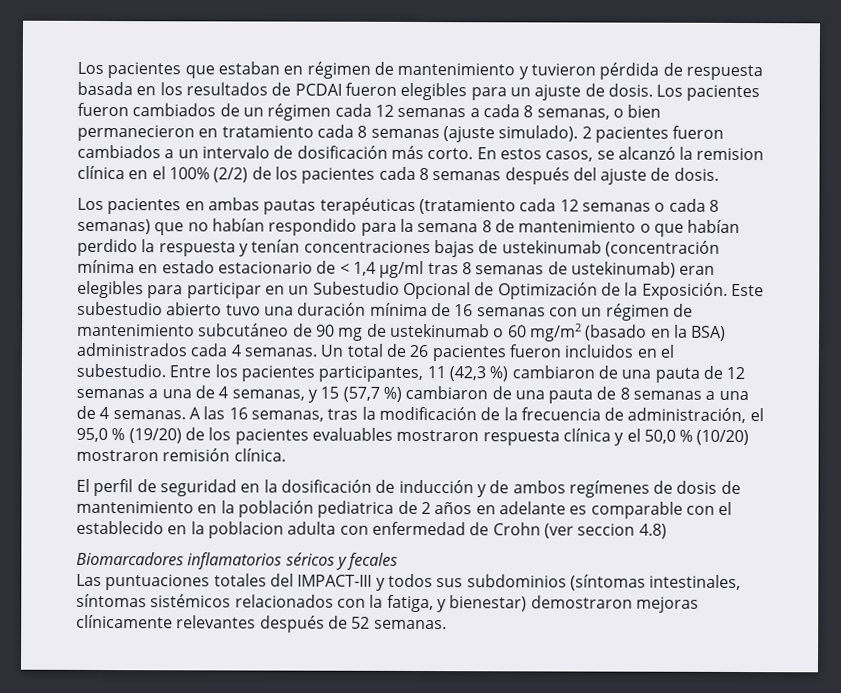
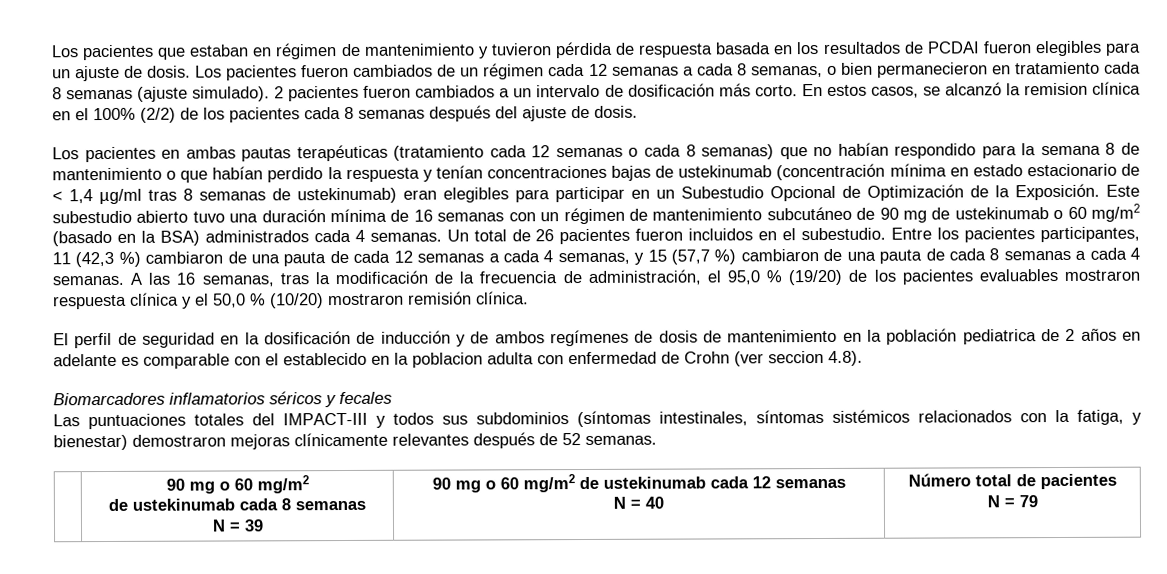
[726,366,746,380] [76,385,215,399] 12 semanas a una de -> [353,250,540,263] cada 12 semanas a cada
(617, 393) none -> [948,248,986,261] cada
[718,390,749,401] [76,405,96,419] una de -> [1089,247,1127,260] cada
[638,523,667,539] 4.8) -> [828,350,863,366] 4.8).
(447, 624) none -> [165,475,309,494] [107,498,366,511] [211,519,264,532] [431,474,846,493] [613,496,664,509] [907,473,1117,490] [986,495,1038,508] // | 90 mg o 60 mg/m2 // de ustekinumab cada 8 semanas // N = 39 | 90 mg o 60 mg/m2 de ustekinumab cada 12 semanas // N = 40 | Número total de pacientes // N = 79

